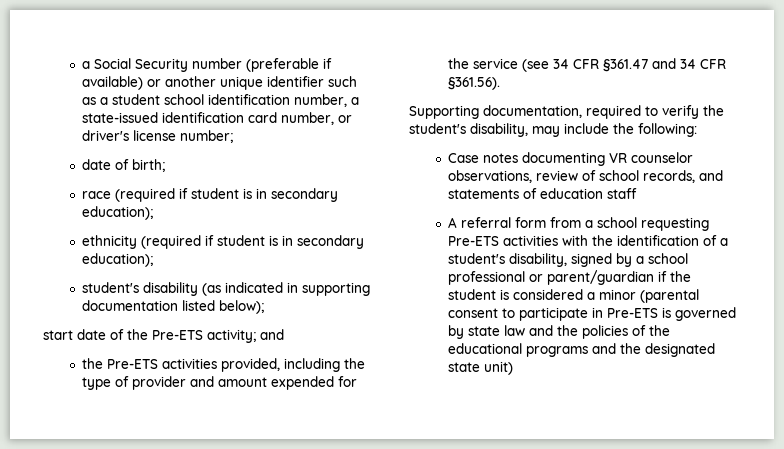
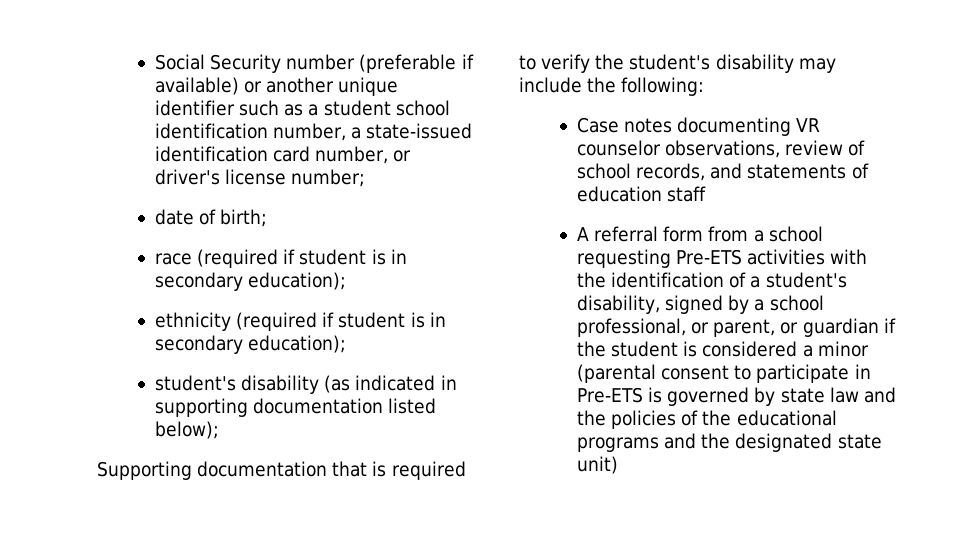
[82,61,91,69] a -> (155, 62) none
[43,329,284,343] [82,358,366,372] [82,376,358,390] [448,58,727,72] [448,77,501,90] [409,105,582,119] start date of the Pre-ETS activity; and // the Pre-ETS activities provided, including the type of provider and amount expended for the service (see 34 CFR §361.47 and 34 CFR §361.56). // Supporting documentation, -> [97,461,387,480] Supporting documentation that is
[470,123,528,137] disability, -> [715,54,794,73] disability
[448,270,655,285] professional or parent/guardian -> [577,318,879,337] professional, or parent, or guardian

